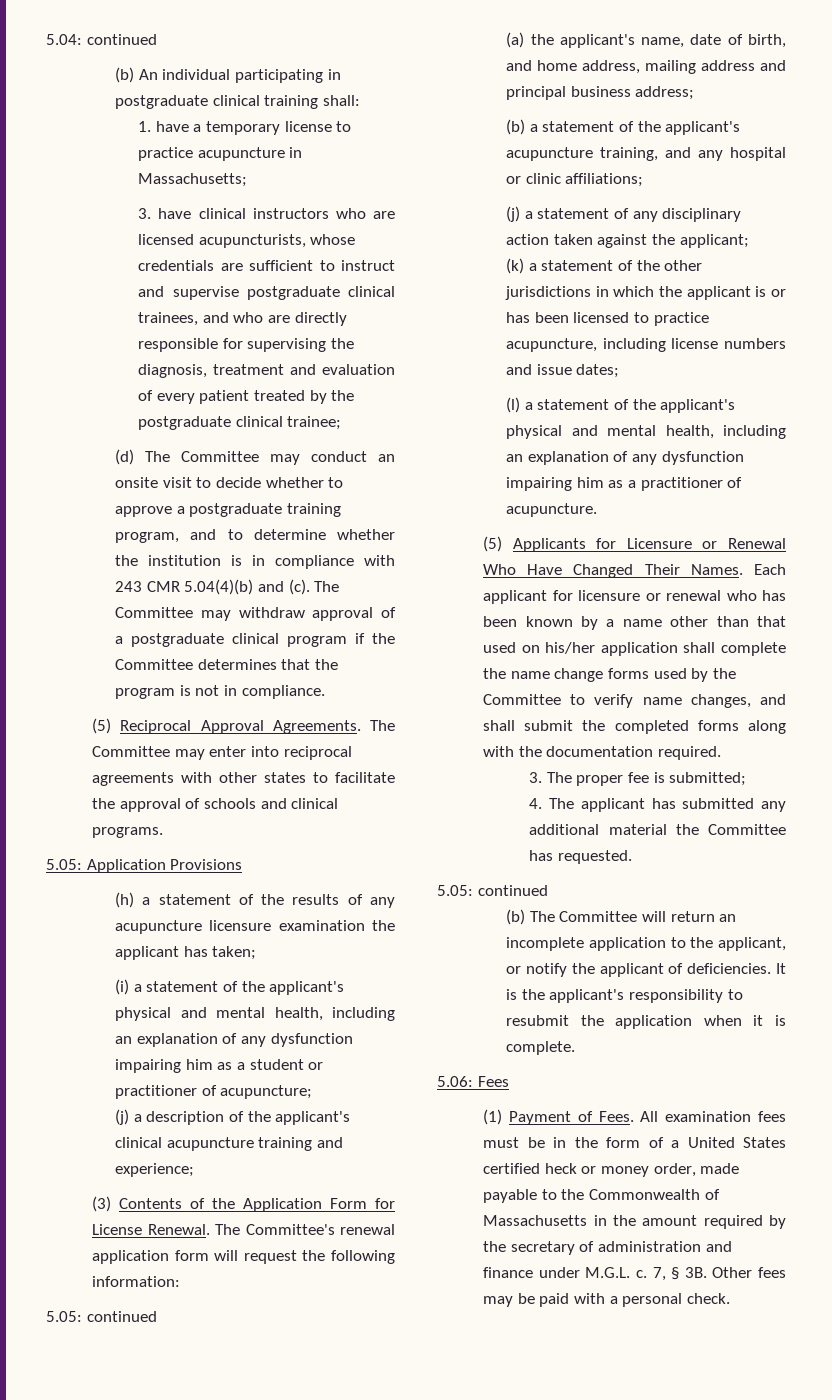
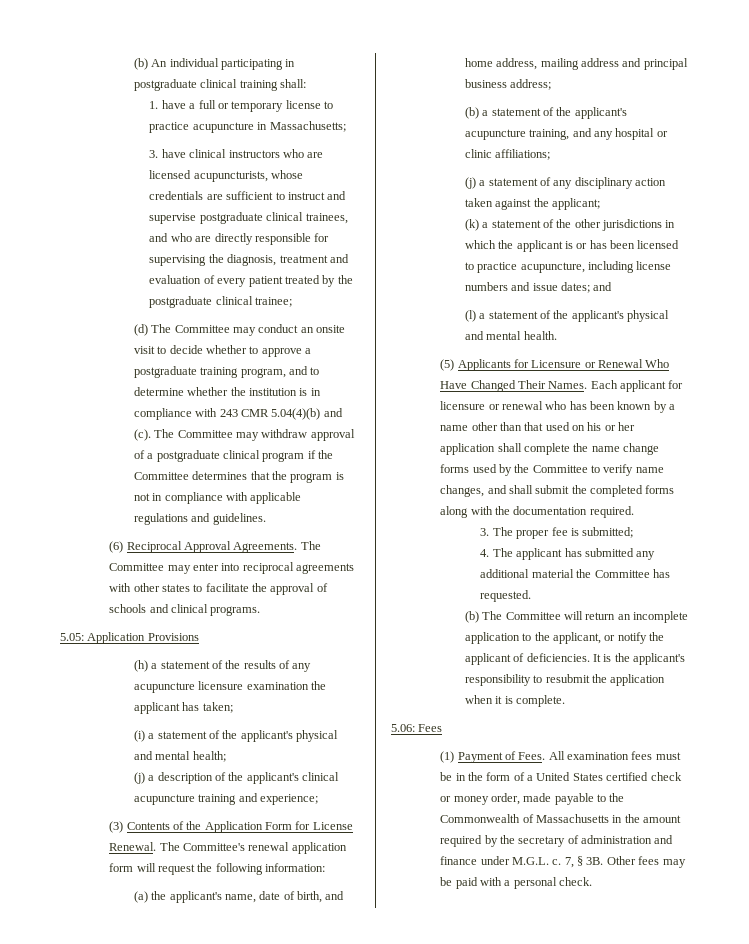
[46,34,157,45] 5.04: continued // -> (133, 64) none
(202, 128) none -> [198,100,229,109] full or
[241,685,325,699] [92,718,112,734] compliance. // (5) -> [164,492,302,504] [133,513,266,525] [109,541,124,553] compliance with applicable regulations and guidelines. // (6)
[274,1007,395,1021] [115,1033,353,1047] [115,1059,324,1073] [115,1085,313,1099] health, including an explanation of any dysfunction impairing him as a student or practitioner of acupuncture; -> [192,751,226,762] health;
[46,1311,157,1322] // 5.05: continued -> (326, 867) none
(620, 371) none -> [593,282,613,291] and
[665,425,786,439] [506,451,744,465] [506,477,743,491] [506,503,598,517] health, including an explanation of any dysfunction impairing him as a practitioner of acupuncture. -> [523,331,557,340] health.
[545,642,596,654] his/her -> [587,422,636,431] his or her
[437,885,548,896] // 5.05: continued -> (532, 596) none
[544,1163,577,1174] heck -> [650,772,682,781] check

